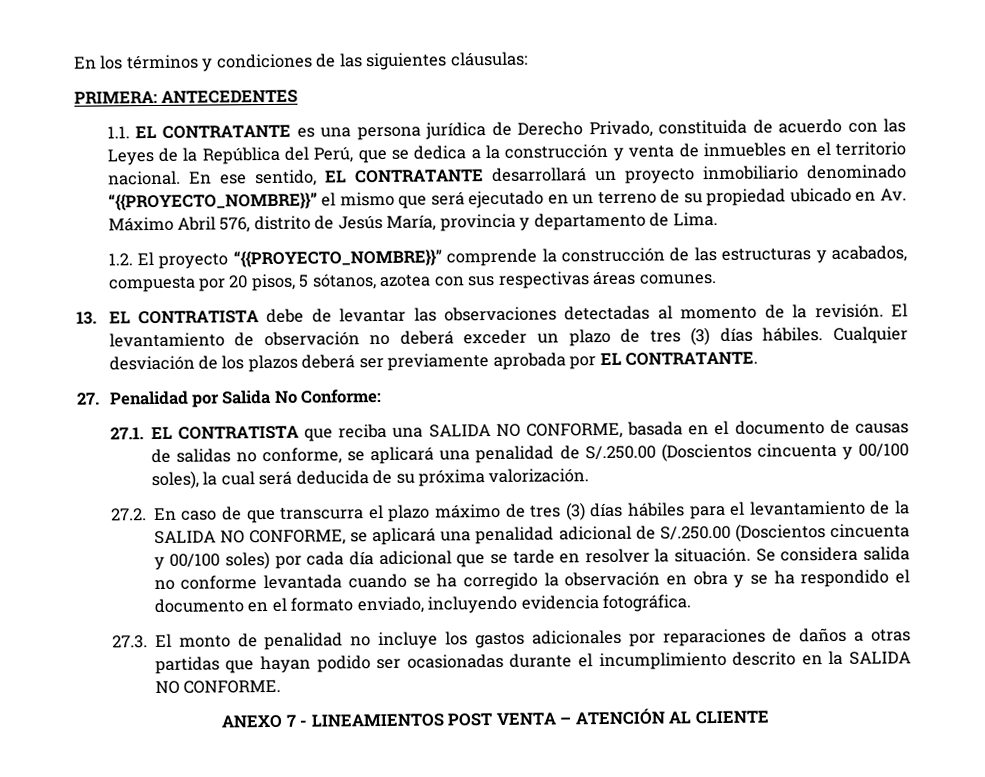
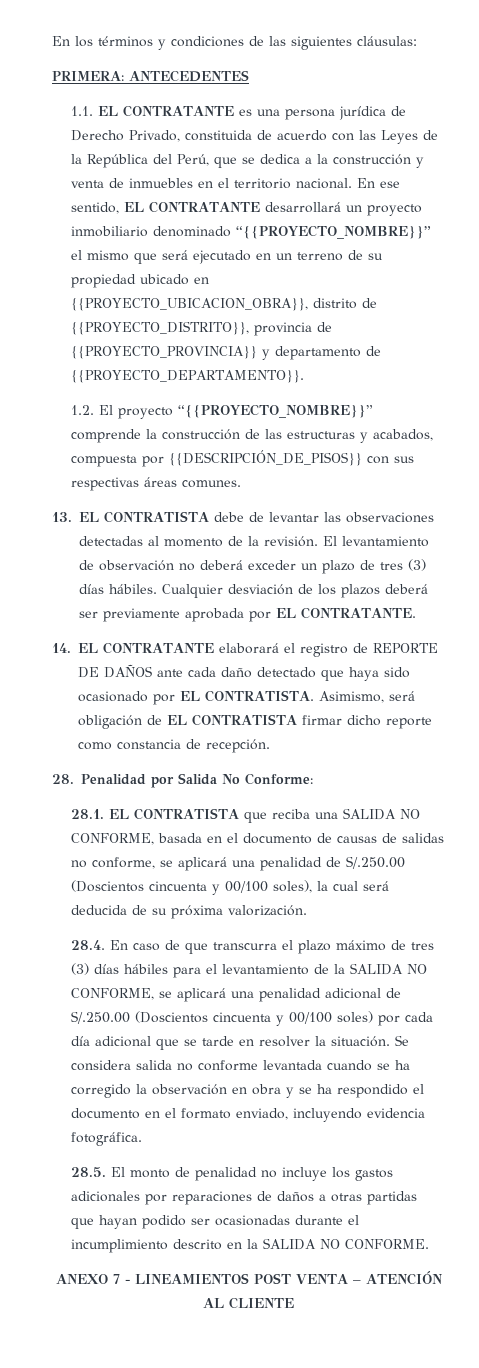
[880,188,908,201] [107,213,516,233] Av. Máximo Abril 576, distrito de Jesús María, provincia -> [71,298,378,311] [71,321,333,336] [71,346,258,359] {{PROYECTO_UBICACION_OBRA}}, distrito de {{PROYECTO_DISTRITO}}, provincia de {{PROYECTO_PROVINCIA}}
[672,211,718,227] Lima. -> [71,370,305,383] {{PROYECTO_DEPARTAMENTO}}.
[228,273,432,292] 20 pisos, 5 sótanos, azotea -> [169,450,363,466] {{DESCRIPCIÓN_DE_PISOS}}
[77,392,100,405] 27. -> [52,642,438,657] [78,664,410,681] [78,690,415,705] [78,714,432,729] [78,739,270,753] [52,774,74,784] 14. EL CONTRATANTE elaborará el registro de REPORTE DE DAÑOS ante cada daño detectado que haya sido ocasionado por EL CONTRATISTA. Asimismo, será obligación de EL CONTRATISTA firmar dicho reporte como constancia de recepción. // 28.
[109,427,144,440] 27.1. -> [71,809,105,819] 28.1.
[110,508,147,521] 27.2. -> [71,940,106,950] 28.4.
[111,635,148,649] 27.3. -> [71,1167,107,1177] 28.5.

